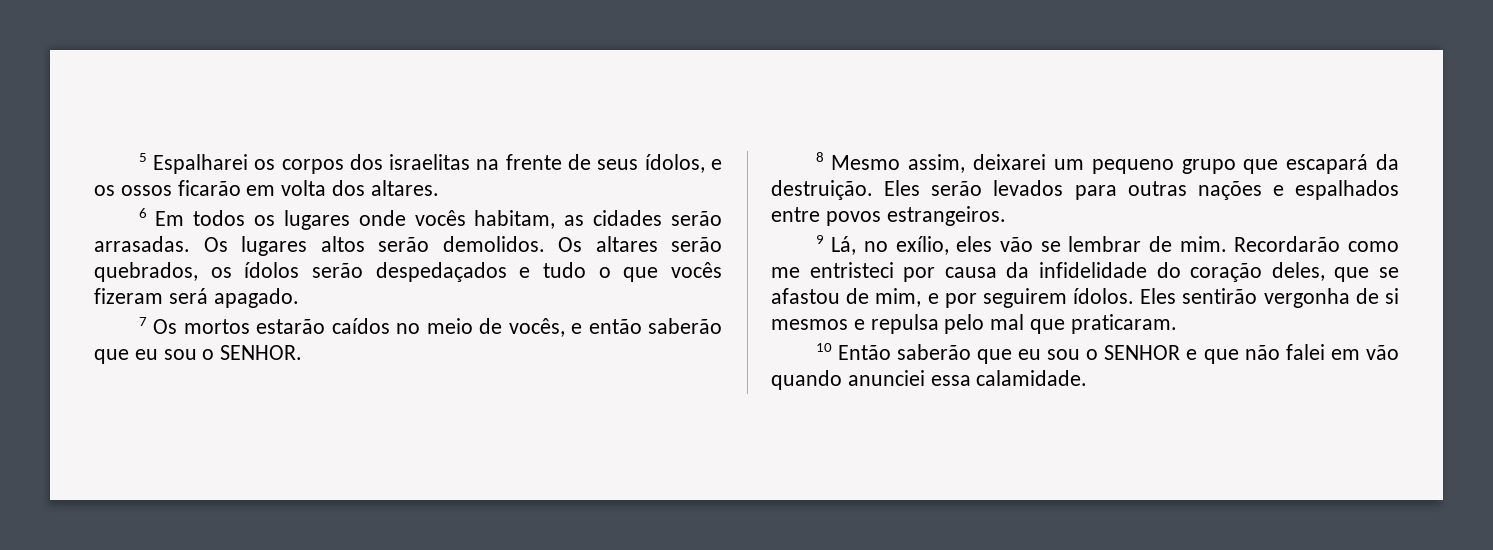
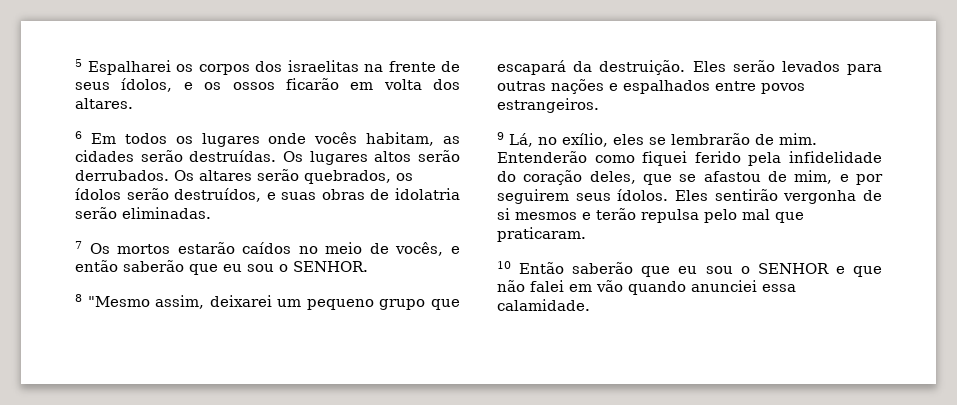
[94,236,190,252] arrasadas. -> [189,150,277,162] destruídas.
[442,236,545,252] demolidos. -> [75,170,169,181] derrubados.
[375,262,722,282] [94,288,299,308] despedaçados e tudo o que vocês fizeram será apagado. -> [174,188,460,202] [75,207,211,219] destruídos, e suas obras de idolatria serão eliminadas.
[831,155,901,170] Mesmo -> [87,296,150,307] "Mesmo
[999,236,1399,252] [771,262,1030,282] vão se lembrar de mim. Recordarão como me entristeci por causa da -> [649,133,817,145] [497,151,782,166] se lembrarão de mim. Entenderão como fiquei ferido pela
(1067, 298) none -> [575,193,611,201] seus
(865, 324) none -> [596,208,636,220] terão

